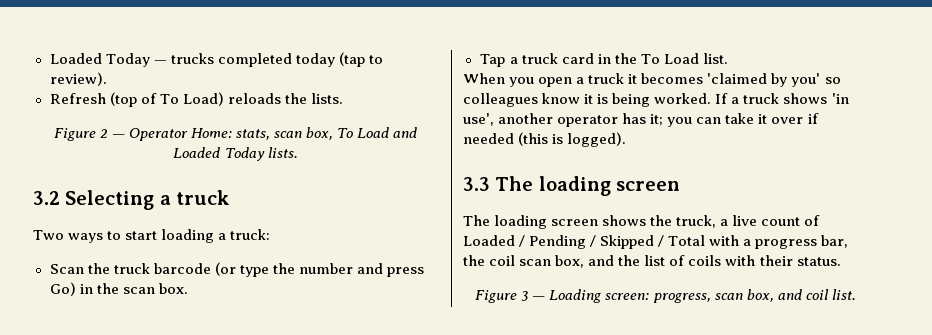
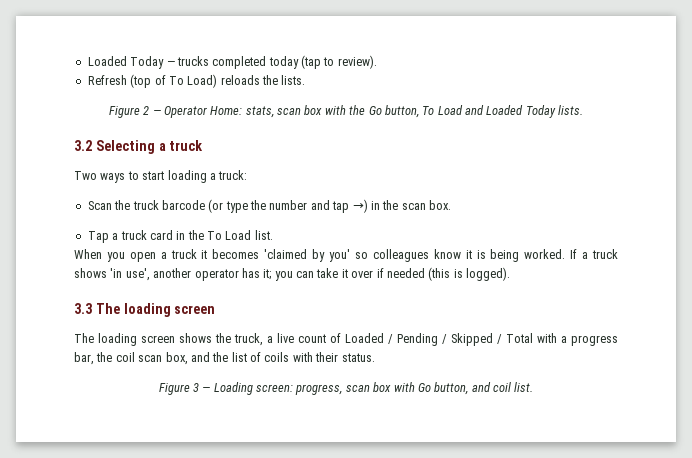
[306,127,334,140] box, -> [304,105,419,118] box with the Go button,
[386,267,424,277] [49,282,76,296] press Go) -> [332,199,368,213] tap →)
[746,289,774,302] box, -> [373,382,469,395] box with Go button,

